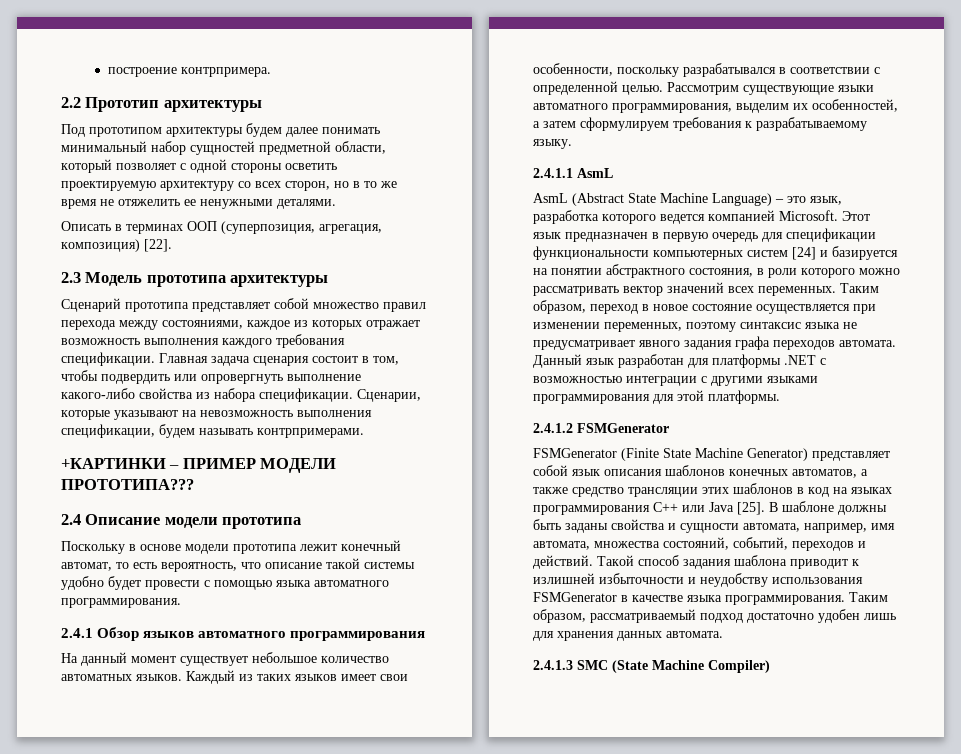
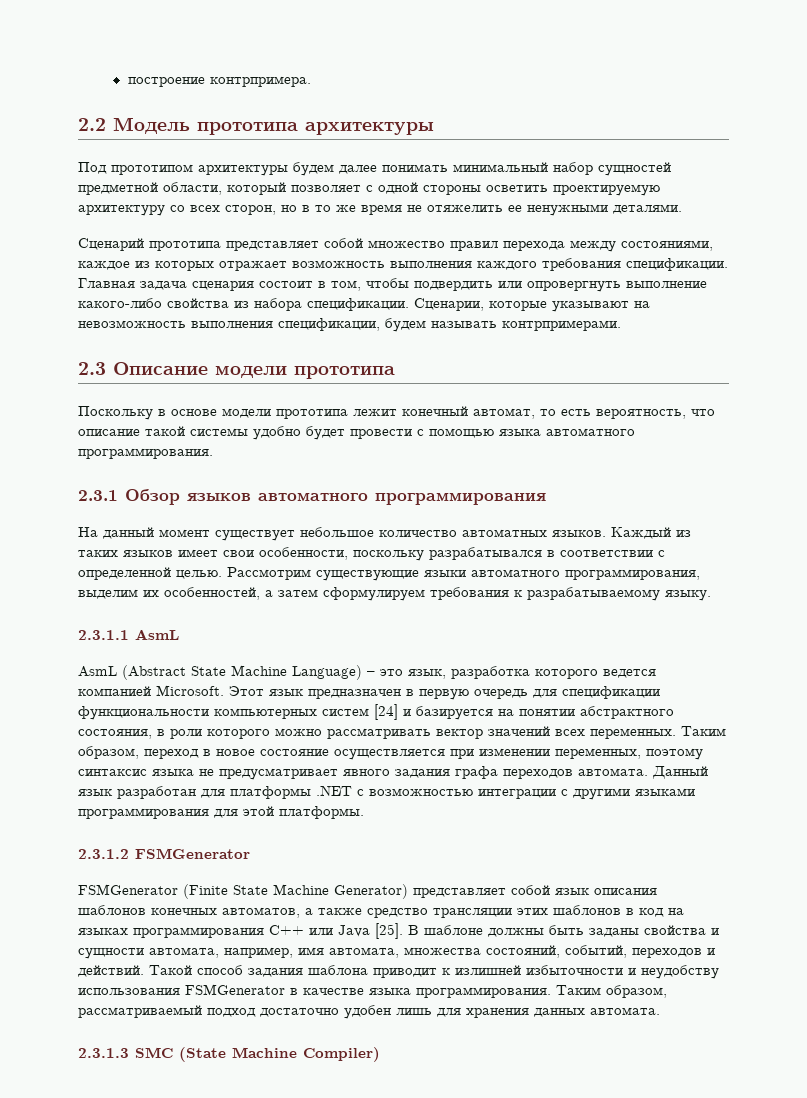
[85,97,160,112] Прототип -> [113,117,298,135] Модель прототипа
[61,221,382,234] [61,239,172,252] [61,272,329,287] // Описать в терминах ООП (суперпозиция, агрегация, композиция) [22]. // 2.3 Модель прототипа архитектуры -> (682, 209) none
[61,458,337,473] [61,479,194,490] [61,514,81,525] +КАРТИНКИ – ПРИМЕР МОДЕЛИ ПРОТОТИПА??? // 2.4 -> [78,362,106,375] 2.3
[61,628,93,638] 2.4.1 -> [78,490,118,501] 2.3.1
[533,168,573,178] 2.4.1.1 -> [78,630,129,640] 2.3.1.1
[533,423,573,433] 2.4.1.2 -> [78,849,129,859] 2.3.1.2
[533,660,573,670] 2.4.1.3 -> [78,1048,129,1058] 2.3.1.3

